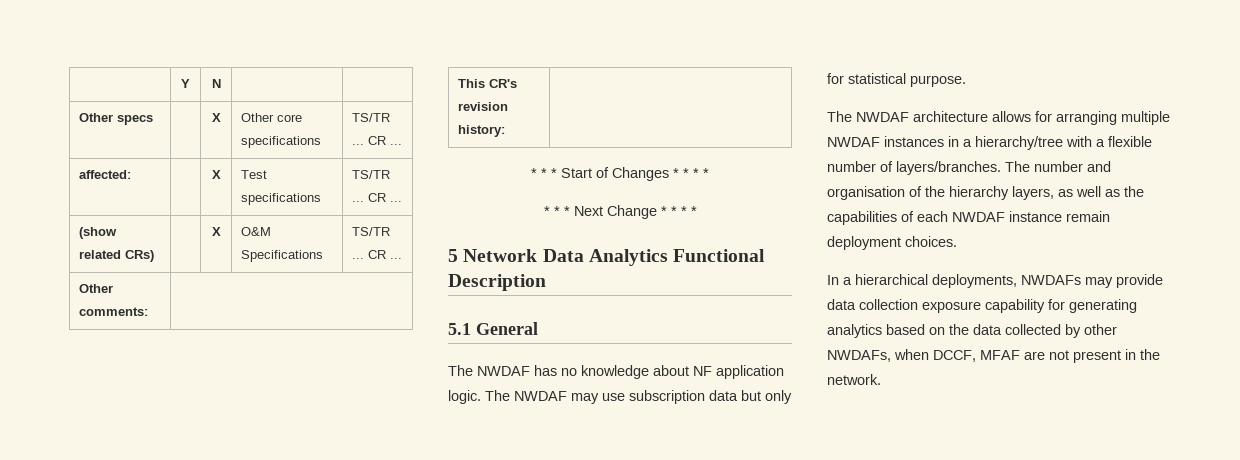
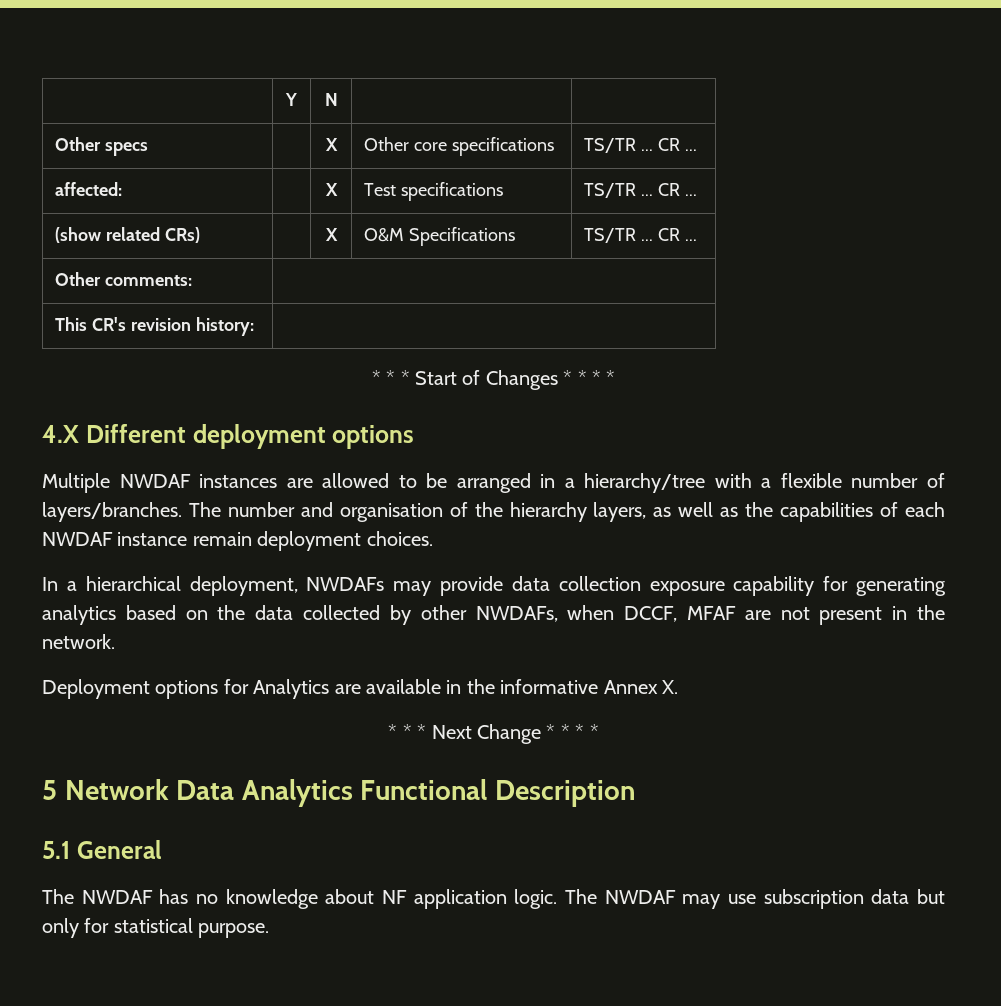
(709, 173) none -> [42,424,415,449] [42,473,945,493] [42,502,945,522] [42,531,433,551] [42,576,946,596] [42,605,945,625] [42,634,115,649] [42,679,678,699] // 4.X Different deployment options // Multiple NWDAF instances are allowed to be arranged in a hierarchy/tree with a flexible number of layers/branches. The number and organisation of the hierarchy layers, as well as the capabilities of each NWDAF instance remain deployment choices. // In a hierarchical deployment, NWDAFs may provide data collection exposure capability for generating analytics based on the data collected by other NWDAFs, when DCCF, MFAF are not present in the network. // Deployment options for Analytics are available in the informative Annex X.
[827,111,1170,125] [827,136,1152,150] [827,161,1111,175] [827,186,1144,200] [827,211,1110,225] [827,236,957,250] [827,274,1163,288] [827,299,1137,313] [827,324,1117,338] [827,349,1160,363] [827,374,881,385] // The NWDAF architecture allows for arranging multiple NWDAF instances in a hierarchy/tree with a flexible number of layers/branches. The number and organisation of the hierarchy layers, as well as the capabilities of each NWDAF instance remain deployment choices. // In a hierarchical deployments, NWDAFs may provide data collection exposure capability for generating analytics based on the data collected by other NWDAFs, when DCCF, MFAF are not present in the network. -> (270, 930) none

